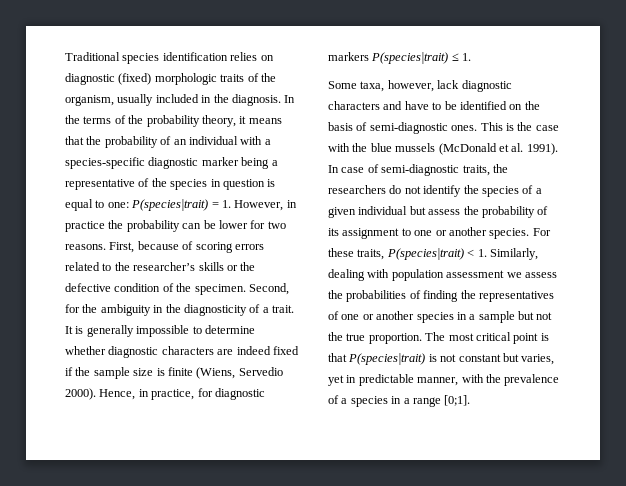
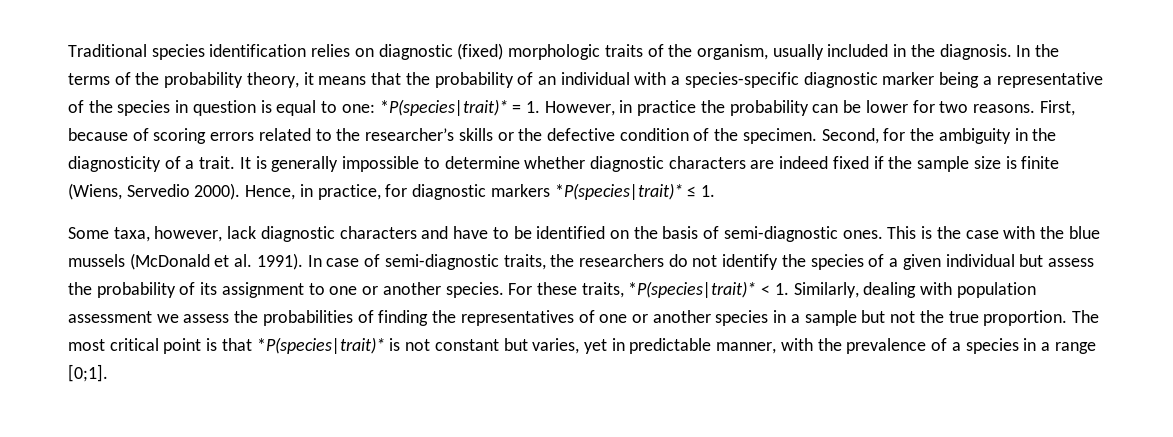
[131,199,209,211] P(species|trait) -> [379,99,508,116] *P(species|trait)*
[371,52,449,64] P(species|trait) -> [554,183,683,200] *P(species|trait)*
[386,248,464,260] P(species|trait) -> [628,281,757,298] *P(species|trait)*
[348,353,426,365] P(species|trait) -> [256,337,385,354] *P(species|trait)*

